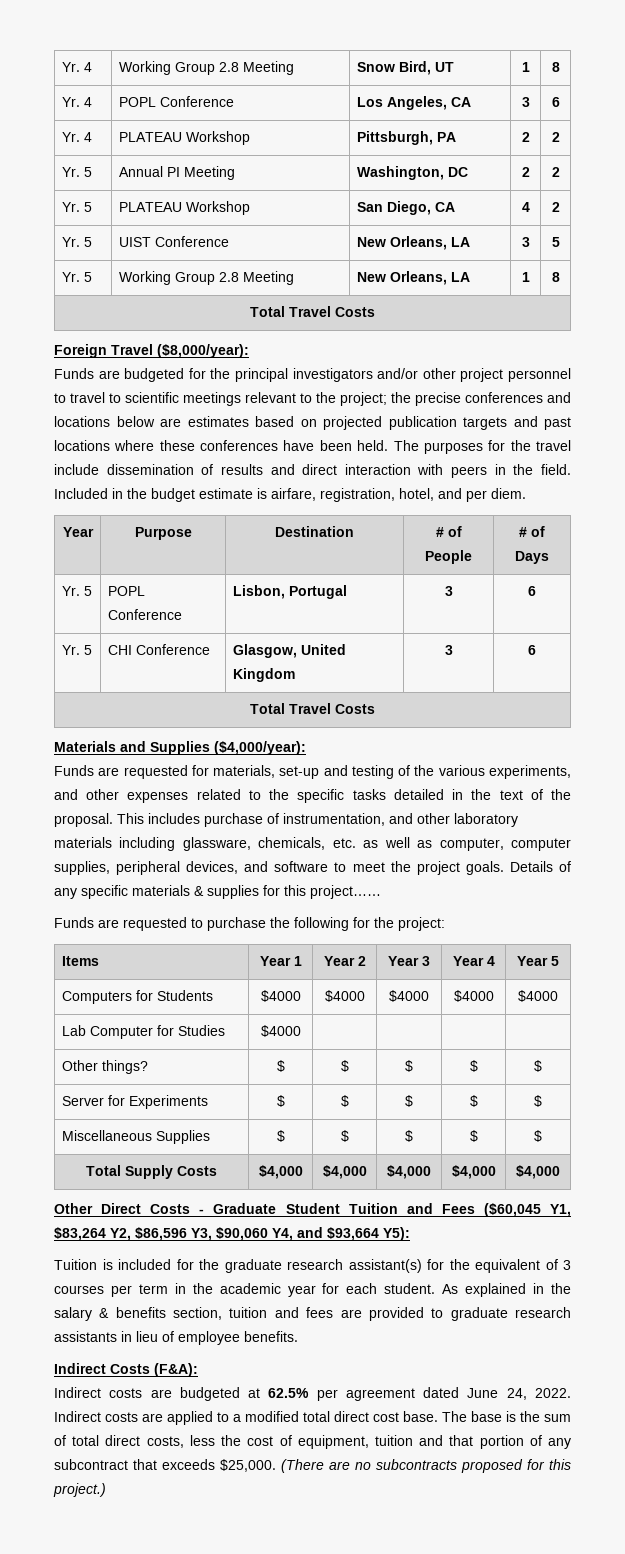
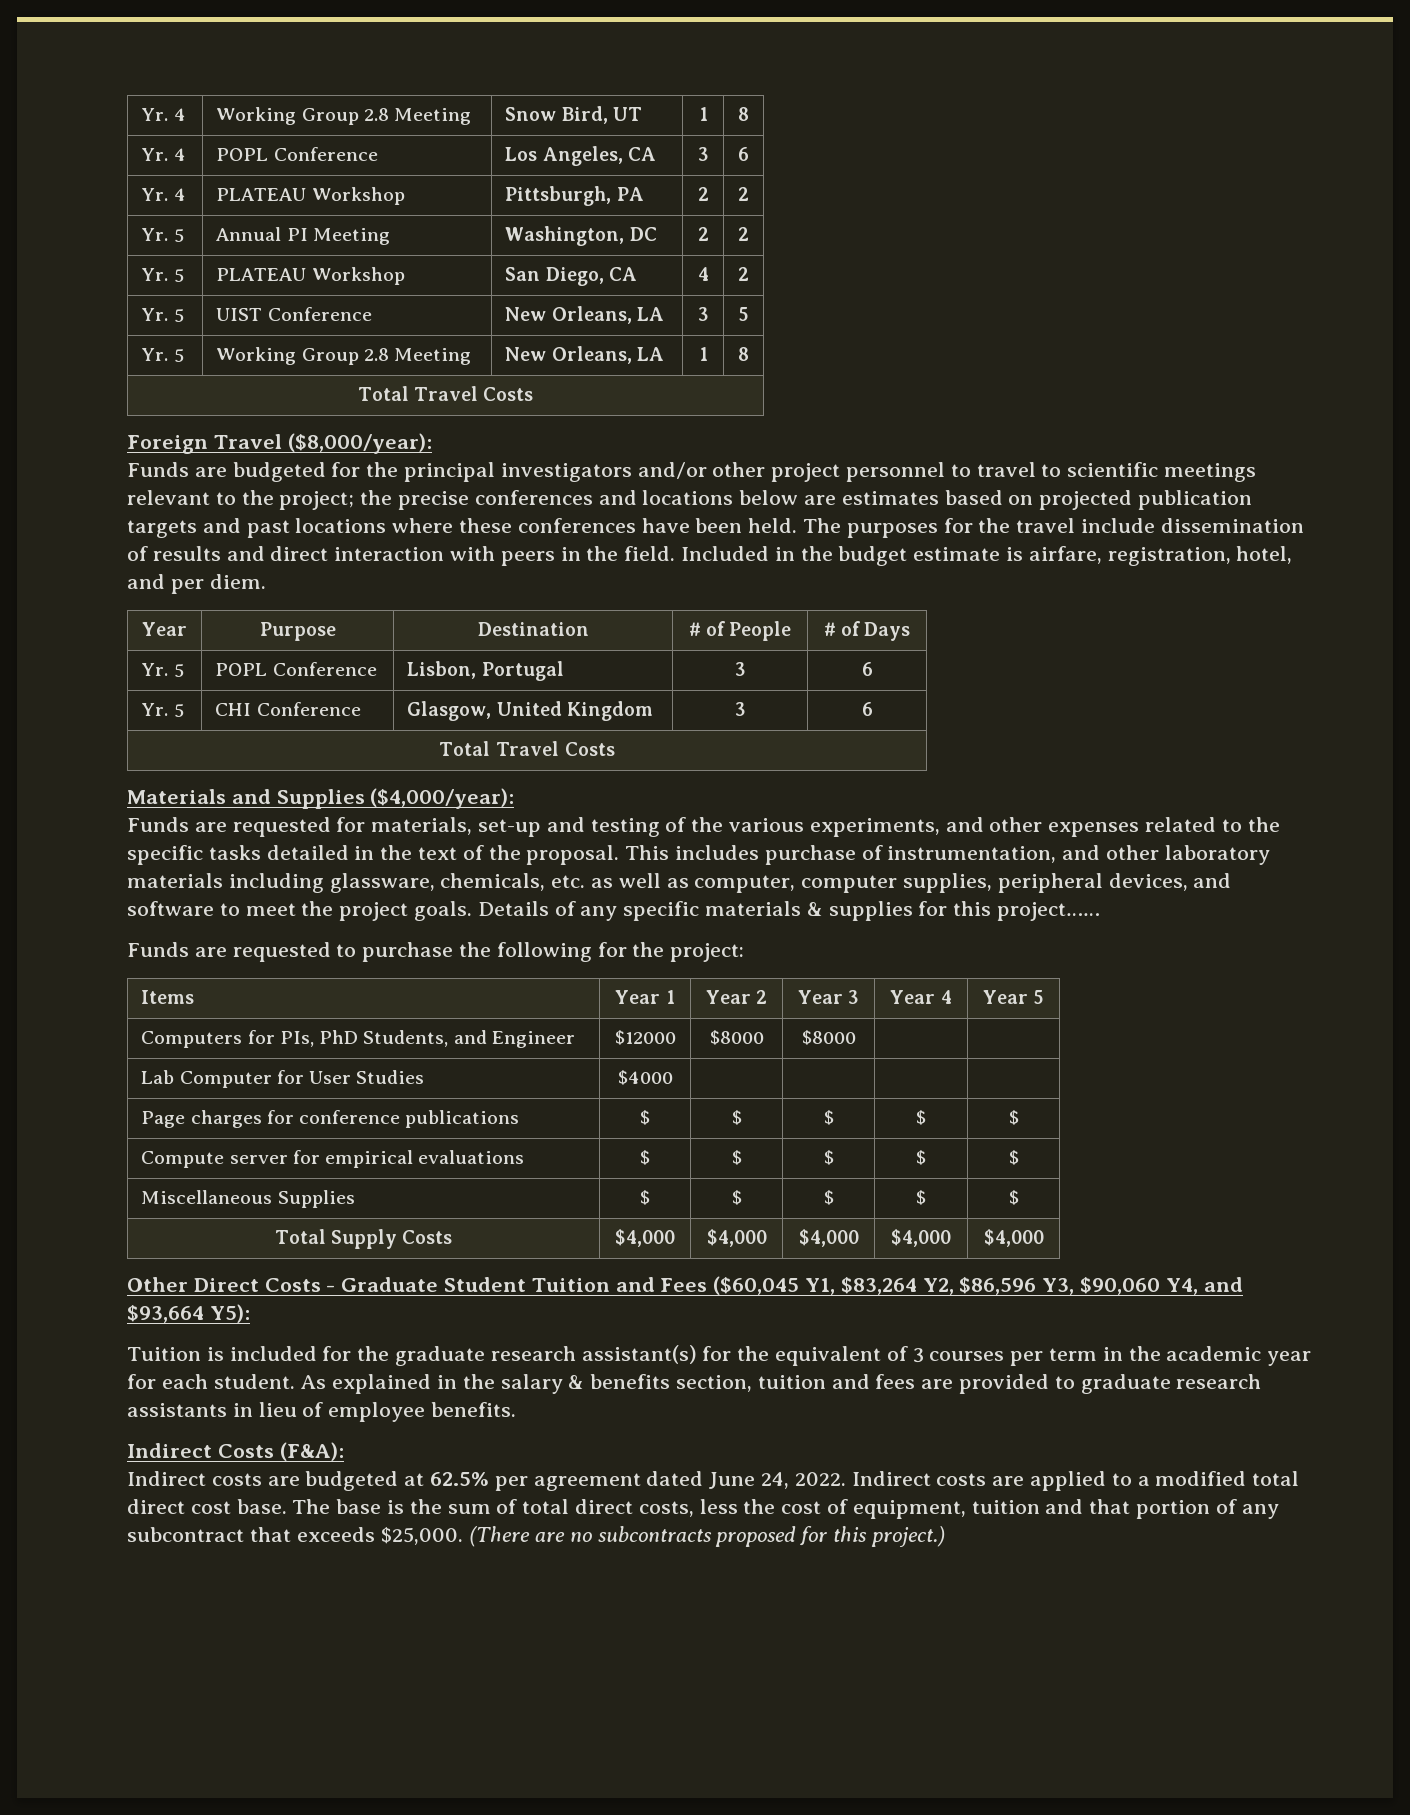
[156,990,213,1001] [260,990,301,1002] [324,990,365,1002] [389,990,429,1002] [453,990,494,1002] [518,990,558,1002] Students | $4000 | $4000 | $4000 | $4000 | $4000 -> [279,1030,575,1048] [614,1030,676,1045] [709,1030,764,1045] [801,1030,856,1045] PIs, PhD Students, and Engineer | $12000 | $8000 | $8000 | |
(174, 1030) none -> [309,1071,352,1084] User
[61,1060,148,1074] [276,1060,285,1072] [340,1060,349,1072] [405,1060,413,1072] [469,1060,478,1072] [534,1060,542,1072] [61,1095,208,1109] Other things? | $ | $ | $ | $ | $ // Server for Experiments -> [141,1110,520,1128] [640,1110,650,1125] [731,1110,742,1125] [823,1110,834,1125] [916,1110,926,1125] [1008,1110,1019,1125] [141,1150,525,1168] Page charges for conference publications | $ | $ | $ | $ | $ // Compute server for empirical evaluations

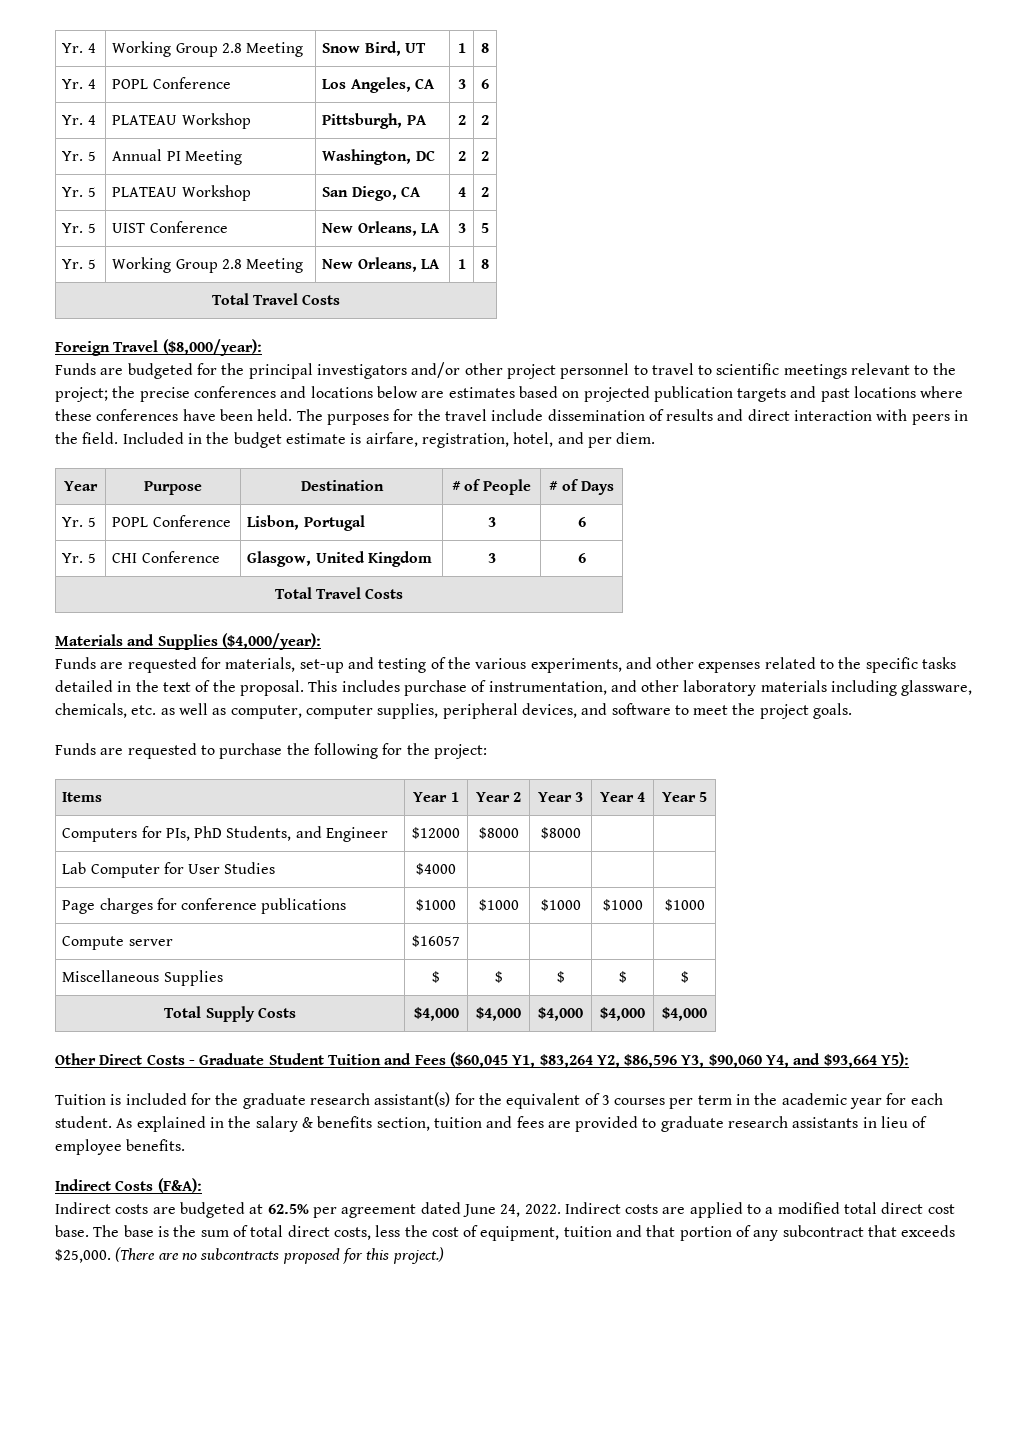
[477,901,1101,921] Details of any specific materials & supplies for this project…… -> (853, 711) none
[640,1110,650,1125] [731,1110,742,1125] [823,1110,834,1125] [916,1110,926,1125] [1008,1110,1019,1125] [141,1150,525,1168] [640,1150,650,1165] [731,1150,742,1165] [823,1150,834,1165] [916,1150,926,1165] [1008,1150,1019,1165] $ | $ | $ | $ | $ // Compute server for empirical evaluations | $ | $ | $ | $ | $ -> [416,899,456,911] [478,899,519,911] [540,899,581,911] [602,899,643,911] [664,899,705,911] [62,936,173,950] [412,935,460,947] $1000 | $1000 | $1000 | $1000 | $1000 // Compute server | $16057 | | | |

